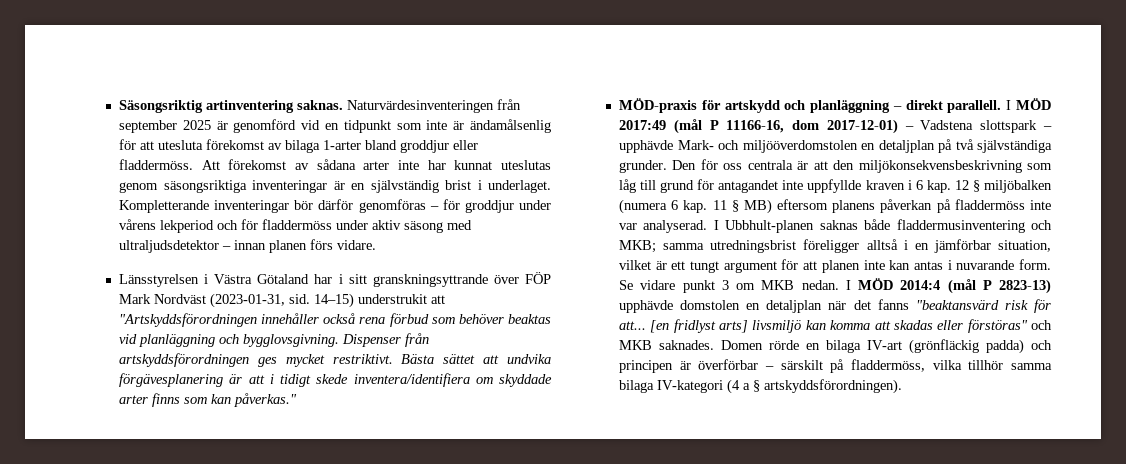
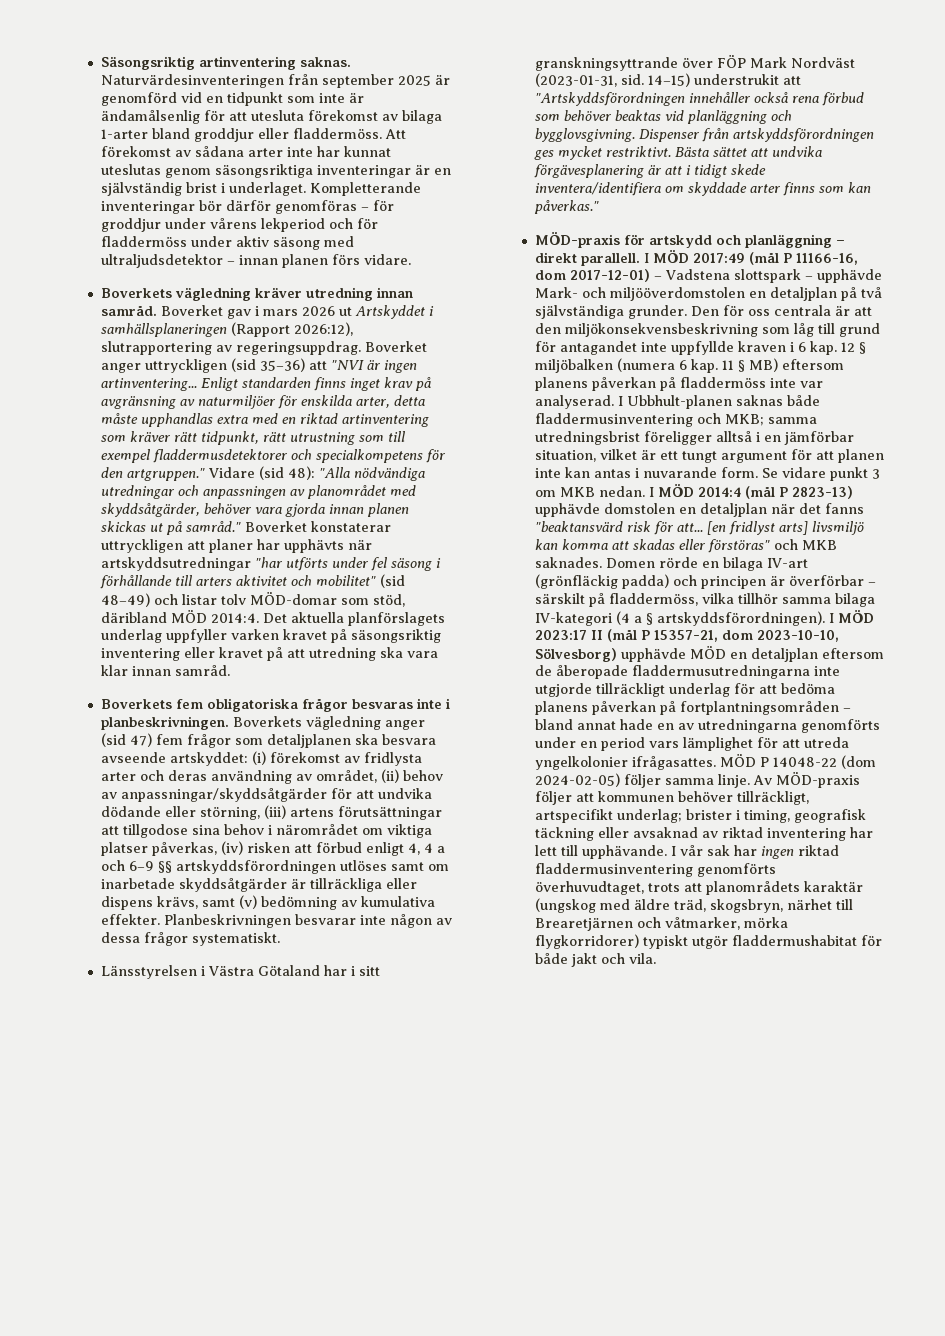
(377, 245) none -> [101,287,414,301] [101,305,435,319] [101,322,354,337] [101,341,428,355] [101,358,418,373] [101,377,432,391] [101,395,426,409] [101,413,430,427] [101,431,407,445] [101,449,447,463] [101,466,426,481] [101,485,417,499] [101,503,410,517] [101,521,392,535] [101,539,373,553] [101,557,442,571] [100,574,406,589] [101,592,406,607] [101,610,446,626] [101,629,442,643] [101,647,439,661] [101,665,231,676] [101,698,451,712] [101,716,426,730] [101,733,437,748] [101,751,423,766] [101,769,444,784] [101,788,433,802] [101,805,443,820] [101,824,433,838] [101,841,446,856] [101,860,450,874] [101,878,418,892] [101,895,436,910] [101,914,453,928] [101,932,281,946] // Boverkets vägledning kräver utredning innan samråd. Boverket gav i mars 2026 ut Artskyddet i samhällsplaneringen (Rapport 2026:12), slutrapportering av regeringsuppdrag. Boverket anger uttryckligen (sid 35–36) att "NVI är ingen artinventering... Enligt standarden finns inget krav på avgränsning av naturmiljöer för enskilda arter, detta måste upphandlas extra med en riktad artinventering som kräver rätt tidpunkt, rätt utrustning som till exempel fladdermusdetektorer och specialkompetens för den artgruppen." Vidare (sid 48): "Alla nödvändiga utredningar och anpassningen av planområdet med skyddsåtgärder, behöver vara gjorda innan planen skickas ut på samråd." Boverket konstaterar uttryckligen att planer har upphävts när artskyddsutredningar "har utförts under fel säsong i förhållande till arters aktivitet och mobilitet" (sid 48–49) och listar tolv MÖD-domar som stöd, däribland MÖD 2014:4. Det aktuella planförslagets underlag uppfyller varken kravet på säsongsriktig inventering eller kravet på att utredning ska vara klar innan samråd. // Boverkets fem obligatoriska frågor besvaras inte i planbeskrivningen. Boverkets vägledning anger (sid 47) fem frågor som detaljplanen ska besvara avseende artskyddet: (i) förekomst av fridlysta arter och deras användning av området, (ii) behov av anpassningar/skyddsåtgärder för att undvika dödande eller störning, (iii) artens förutsättningar att tillgodose sina behov i närområdet om viktiga platser påverkas, (iv) risken att förbud enligt 4, 4 a och 6–9 §§ artskyddsförordningen utlöses samt om inarbetade skyddsåtgärder är tillräckliga eller dispens krävs, samt (v) bedömning av kumulativa effekter. Planbeskrivningen besvarar inte någon av dessa frågor systematiskt.
(903, 386) none -> [829,610,875,623] [535,629,840,642] [535,646,885,662] [535,665,841,679] [535,683,836,697] [535,701,852,715] [535,719,881,733] [535,737,850,751] [535,754,877,770] [535,772,861,788] [535,791,810,805] [535,809,867,823] [535,827,874,841] [535,845,840,859] [535,863,777,877] [535,881,864,895] [535,898,854,913] [535,917,789,931] [535,934,883,949] [535,953,657,967] I MÖD 2023:17 II (mål P 15357-21, dom 2023-10-10, Sölvesborg) upphävde MÖD en detaljplan eftersom de åberopade fladdermusutredningarna inte utgjorde tillräckligt underlag för att bedöma planens påverkan på fortplantningsområden – bland annat hade en av utredningarna genomförts under en period vars lämplighet för att utreda yngelkolonier ifrågasattes. MÖD P 14048-22 (dom 2024-02-05) följer samma linje. Av MÖD-praxis följer att kommunen behöver tillräckligt, artspecifikt underlag; brister i timing, geografisk täckning eller avsaknad av riktad inventering har lett till upphävande. I vår sak har ingen riktad fladdermusinventering genomförts överhuvudtaget, trots att planområdets karaktär (ungskog med äldre träd, skogsbryn, närhet till Brearetjärnen och våtmarker, mörka flygkorridorer) typiskt utgör fladdermushabitat för både jakt och vila.

